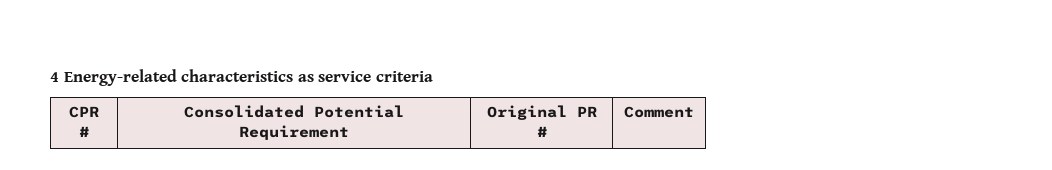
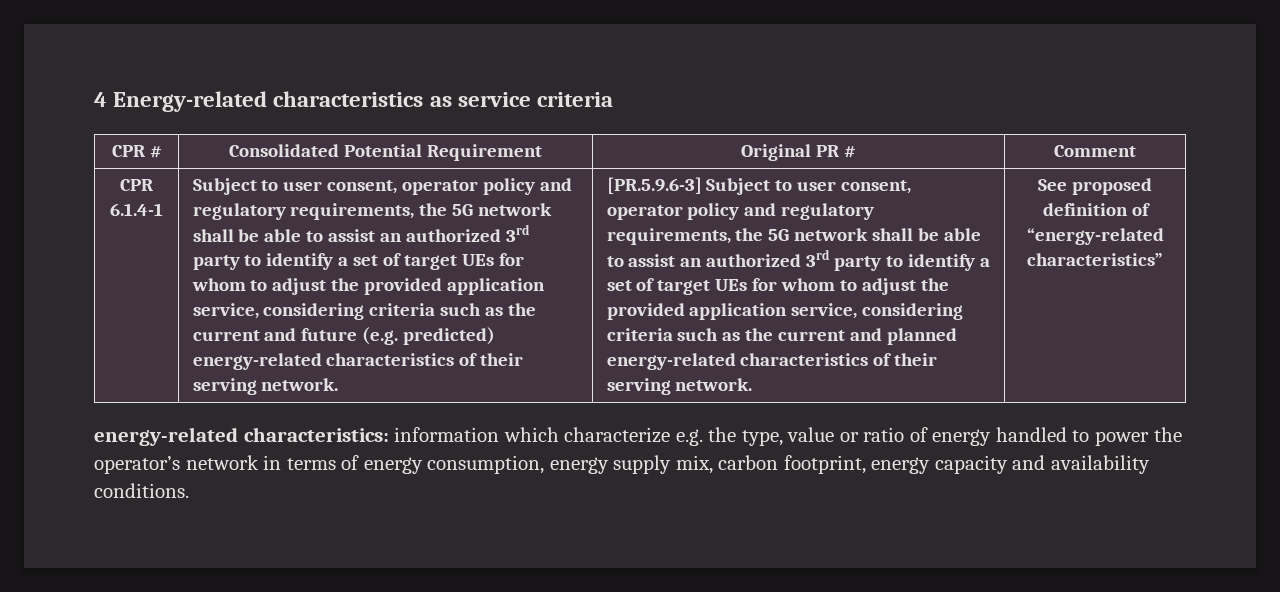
(694, 112) none -> [120,179,153,191] [110,203,163,216] [192,178,573,195] [192,203,553,220] [192,224,531,242] [192,253,525,270] [191,278,546,295] [192,303,537,320] [192,327,496,345] [192,353,524,370] [192,378,339,395] [606,177,912,195] [606,203,875,220] [606,228,982,245] [606,249,991,271] [606,278,950,295] [606,303,964,320] [606,328,958,345] [606,353,938,370] [606,378,753,395] [1038,178,1152,195] [1042,203,1150,216] [1026,228,1164,245] [1027,253,1163,266] [94,427,1182,446] [94,455,1151,474] [94,483,189,498] // CPR 6.1.4-1 | Subject to user consent, operator policy and regulatory requirements, the 5G network shall be able to assist an authorized 3rd party to identify a set of target UEs for whom to adjust the provided application service, considering criteria such as the current and future (e.g. predicted) energy-related characteristics of their serving network. | [PR.5.9.6-3] Subject to user consent, operator policy and regulatory requirements, the 5G network shall be able to assist an authorized 3rd party to identify a set of target UEs for whom to adjust the provided application service, considering criteria such as the current and planned energy-related characteristics of their serving network. | See proposed definition of “energy-related characteristics” // energy-related characteristics: information which characterize e.g. the type, value or ratio of energy handled to power the operator’s network in terms of energy consumption, energy supply mix, carbon footprint, energy capacity and availability conditions.

